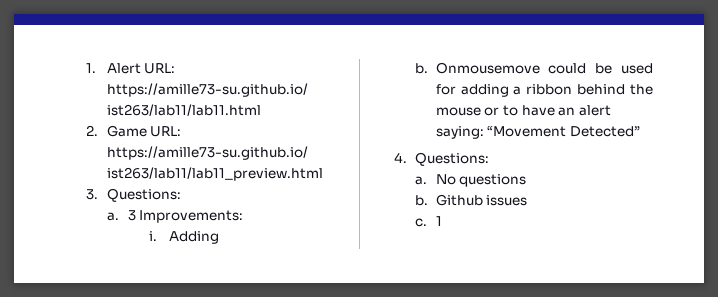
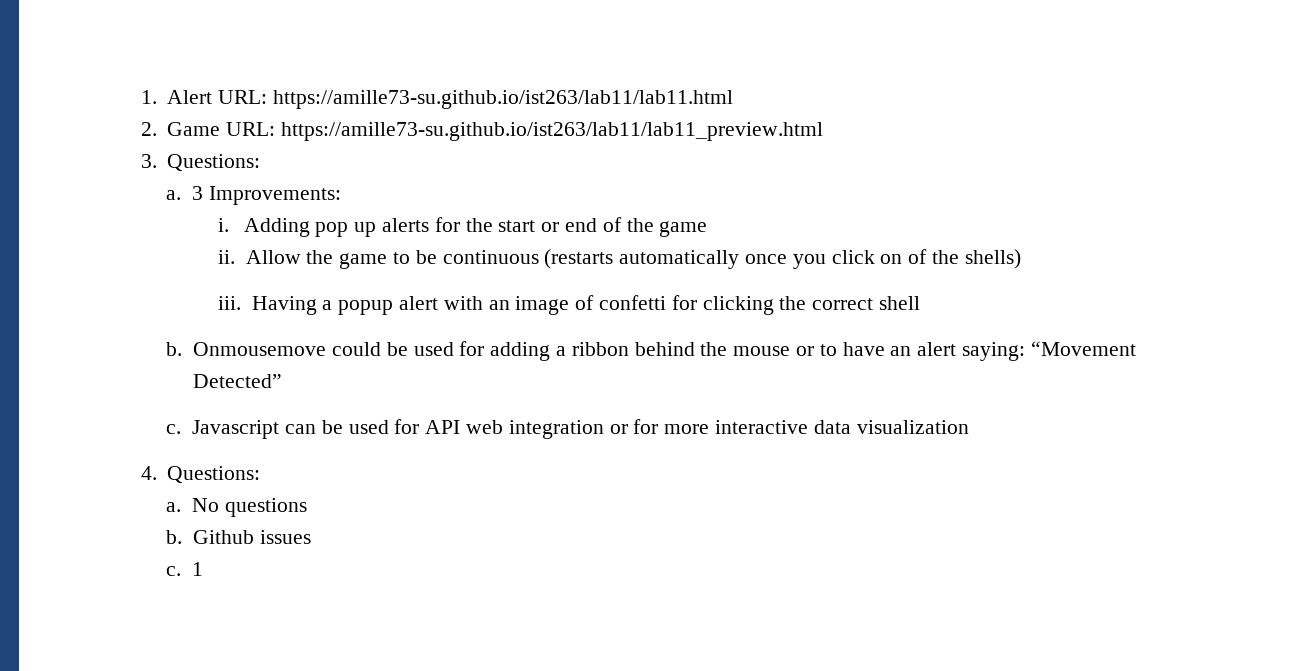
(220, 237) none -> [315,217,708,237] [217,249,1021,269] [217,295,921,315] pop up alerts for the start or end of the game // ii. Allow the game to be continuous (restarts automatically once you click on of the shells) // iii. Having a popup alert with an image of confetti for clicking the correct shell
(640, 131) none -> [166,419,969,439] // c. Javascript can be used for API web integration or for more interactive data visualization

